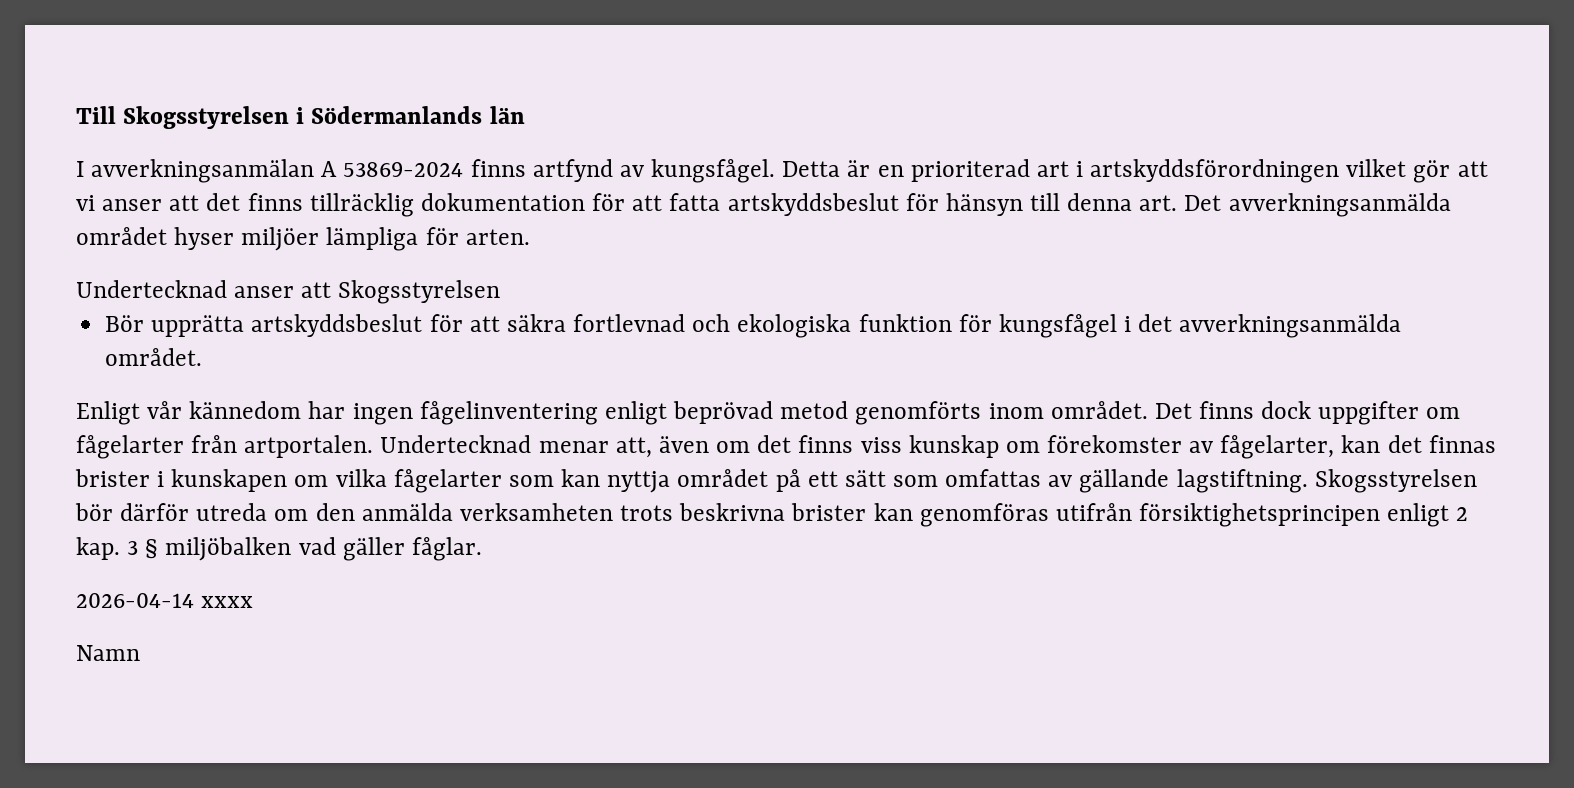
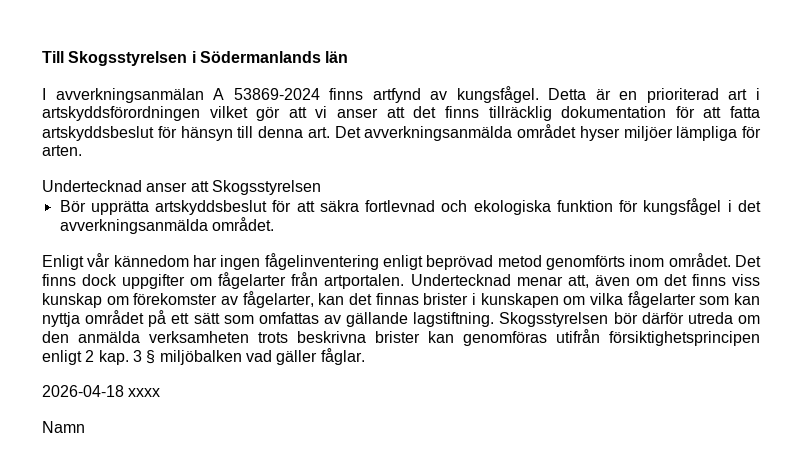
[76,593,194,608] 2026-04-14 -> [42,385,124,397] 2026-04-18

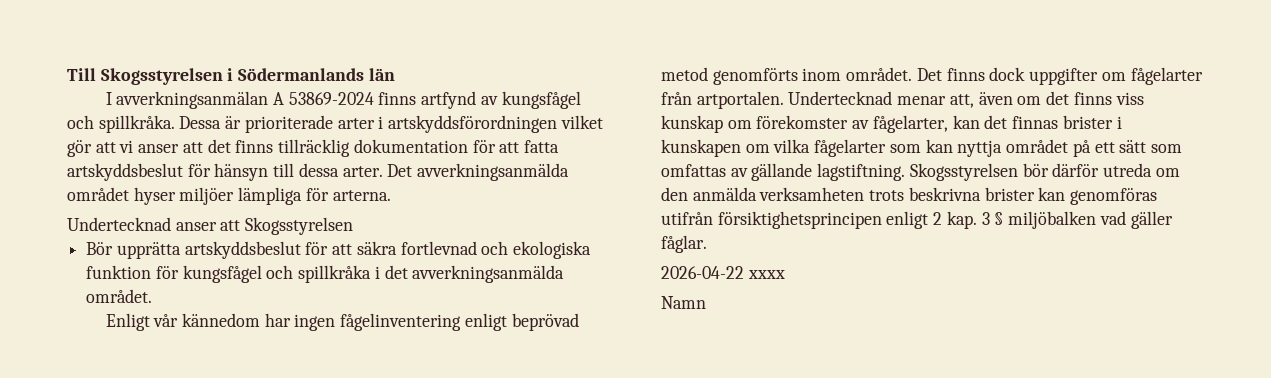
[456,86,748,103] kungsfågel. Detta är en prioriterad art -> [501,91,581,109] [67,115,375,133] kungsfågel och spillkråka. Dessa är prioriterade arter
[258,126,330,138] denna art. -> [298,163,383,177] dessa arter.
[42,145,82,156] arten. -> [332,190,391,201] arterna.
(722, 206) none -> [266,265,372,283] och spillkråka
[42,385,124,397] 2026-04-18 -> [661,266,744,279] 2026-04-22

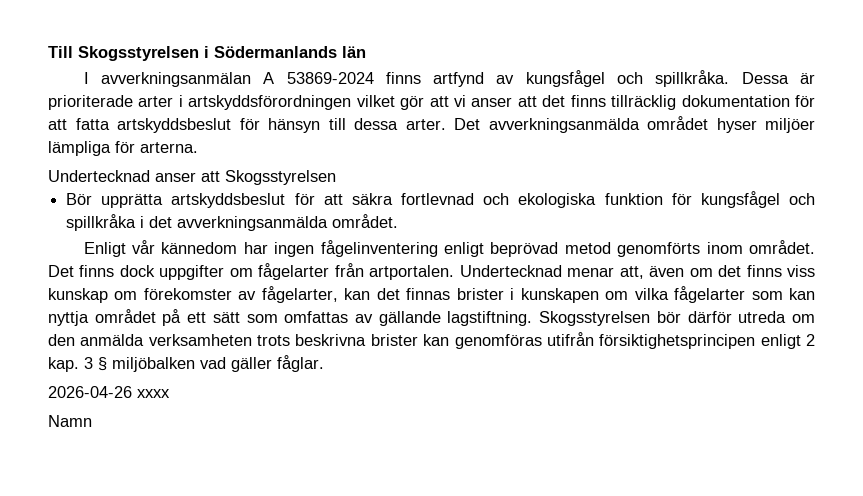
[661,266,744,279] 2026-04-22 -> [48,386,132,398] 2026-04-26

